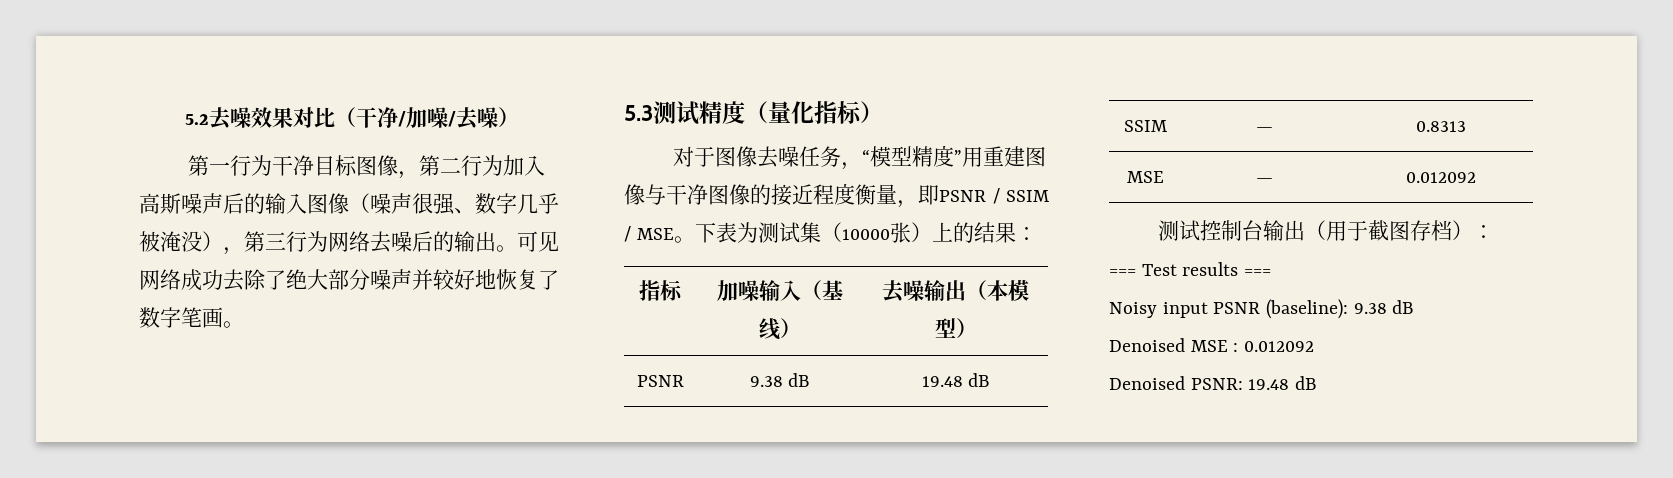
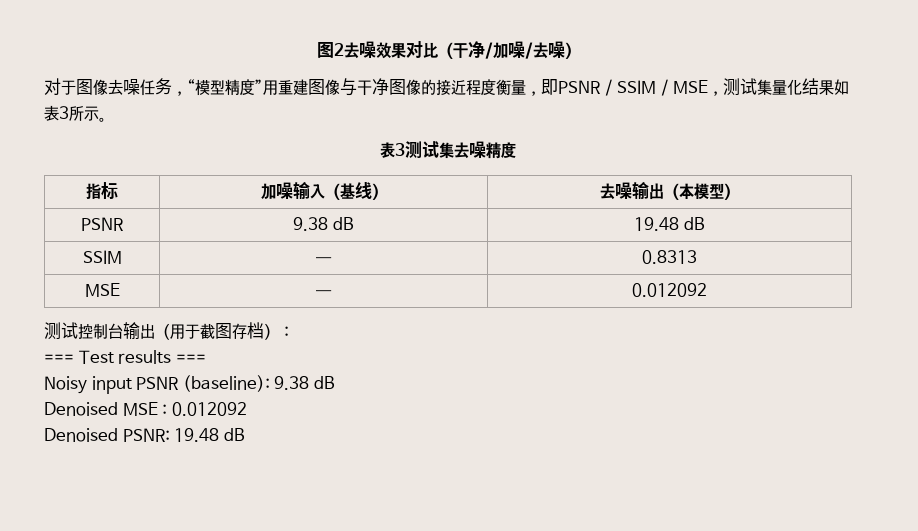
[184,114,209,125] 5.2 -> [316,42,344,58] 图2
[188,155,546,179] [139,193,559,215] [139,231,559,255] [139,269,559,291] [139,307,244,328] [624,101,883,125] // 第一行为干净目标图像，第二行为加入高斯噪声后的输入图像（噪声很强、数字几乎被淹没），第三行为网络去噪后的输出。可见网络成功去除了绝大部分噪声并较好地恢复了数字笔画。 // 5.3测试精度（量化指标） -> (580, 50) none
[673,222,1037,243] 。下表为测试集（10000张）上的结果： -> [708,78,850,96] [44,105,107,122] [380,141,516,159] ，测试集量化结果如表3所示。 // 表3测试集去噪精度

